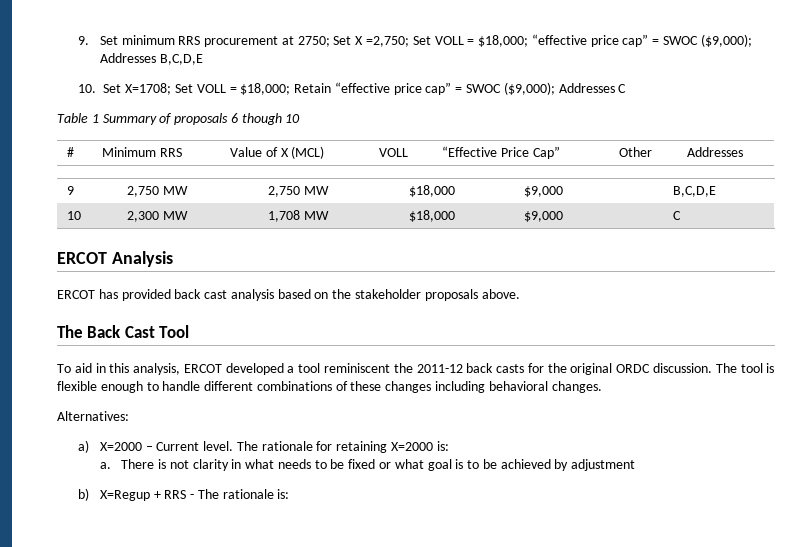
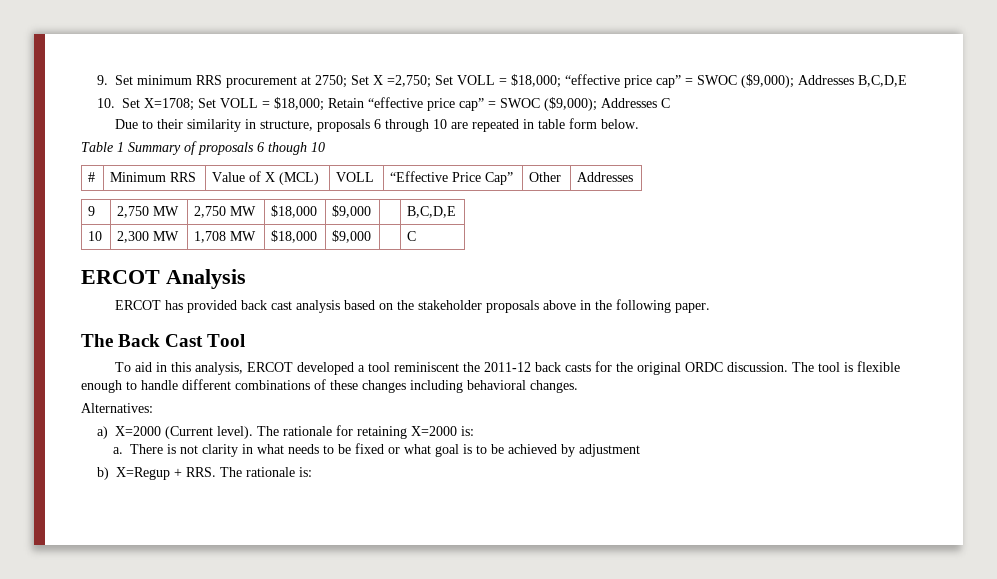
(627, 88) none -> [115,118,640,132] // Due to their similarity in structure, proposals 6 through 10 are repeated in table form below.
[481,289,520,299] above. -> [543,299,711,313] above in the following paper.
[145,441,234,451] – Current level. -> [165,426,254,439] (Current level).
[164,490,195,499] RRS - -> [186,467,217,477] RRS.

